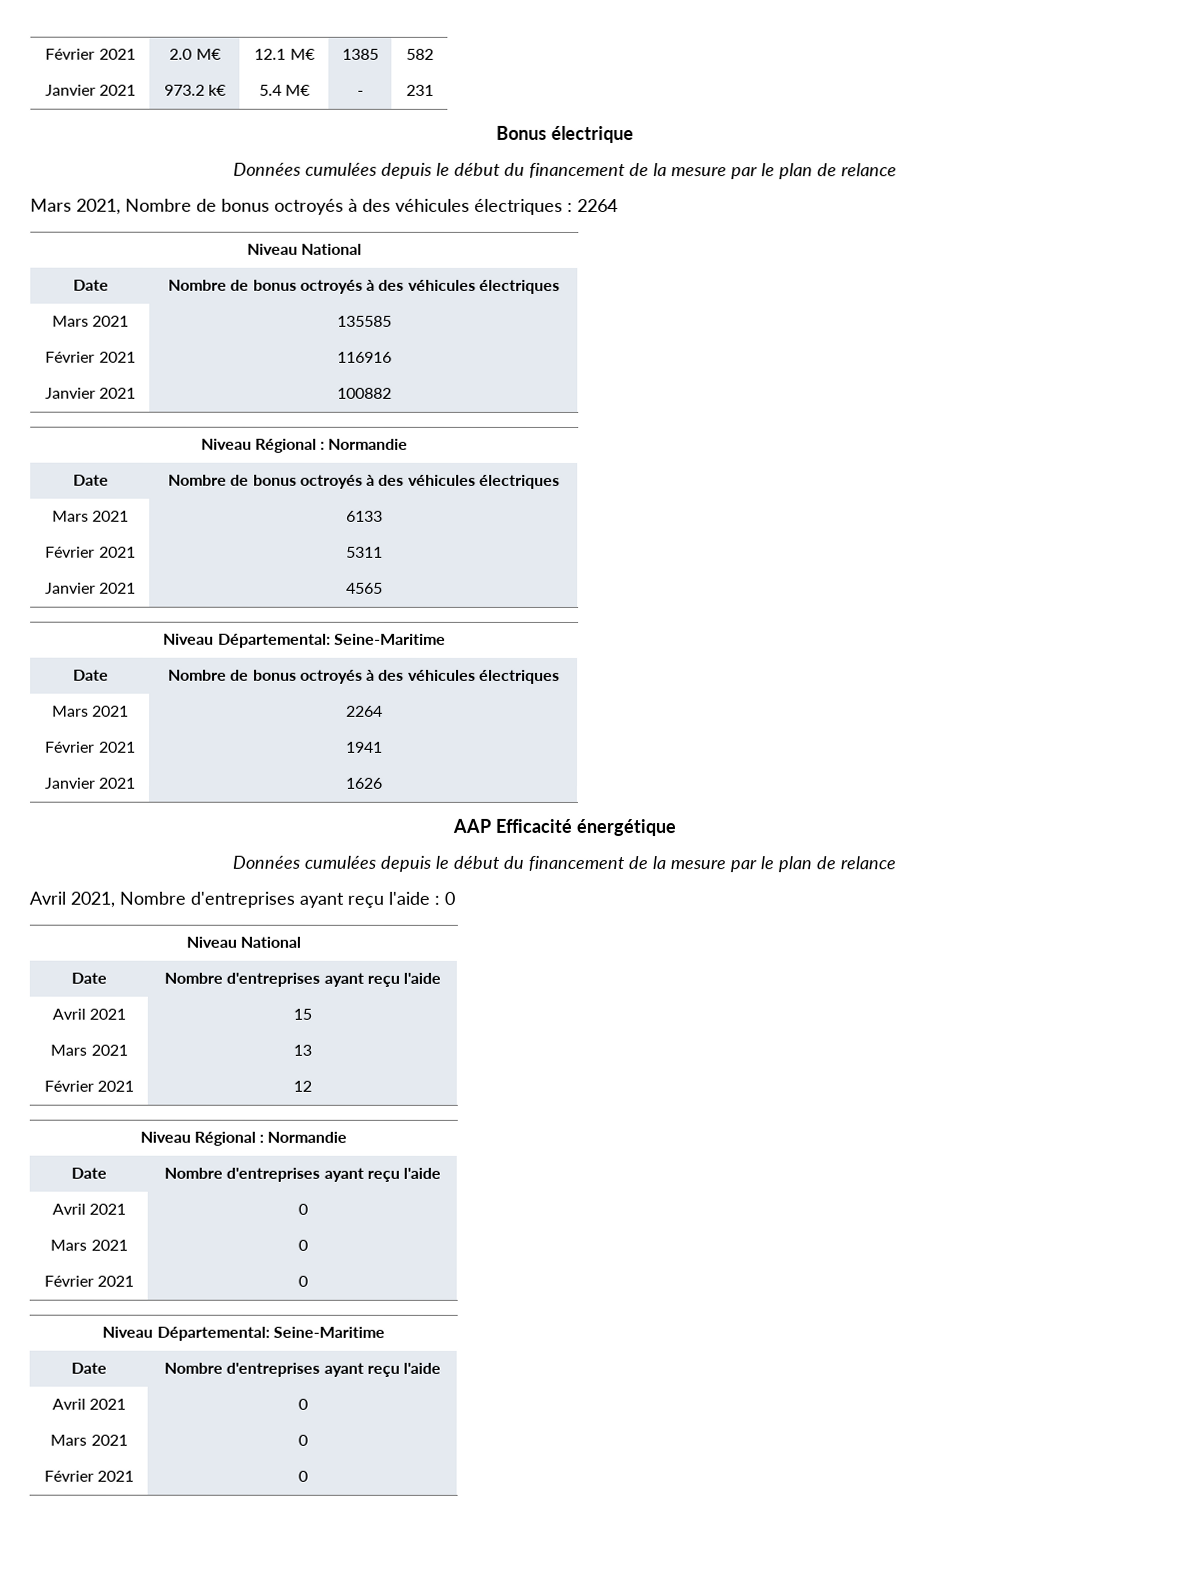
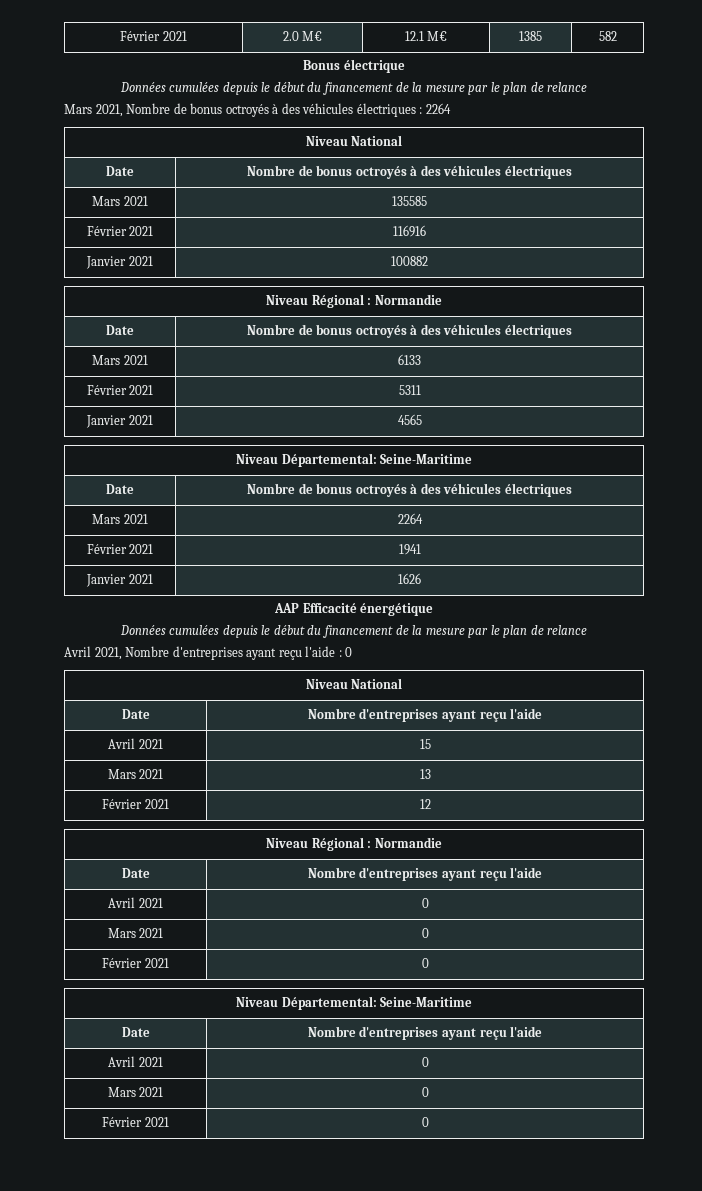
[44,84,137,96] [163,84,228,96] [258,84,312,96] [357,90,364,96] [405,84,434,96] // Janvier 2021 | 973.2 k€ | 5.4 M€ | - | 231 -> (617, 36) none

